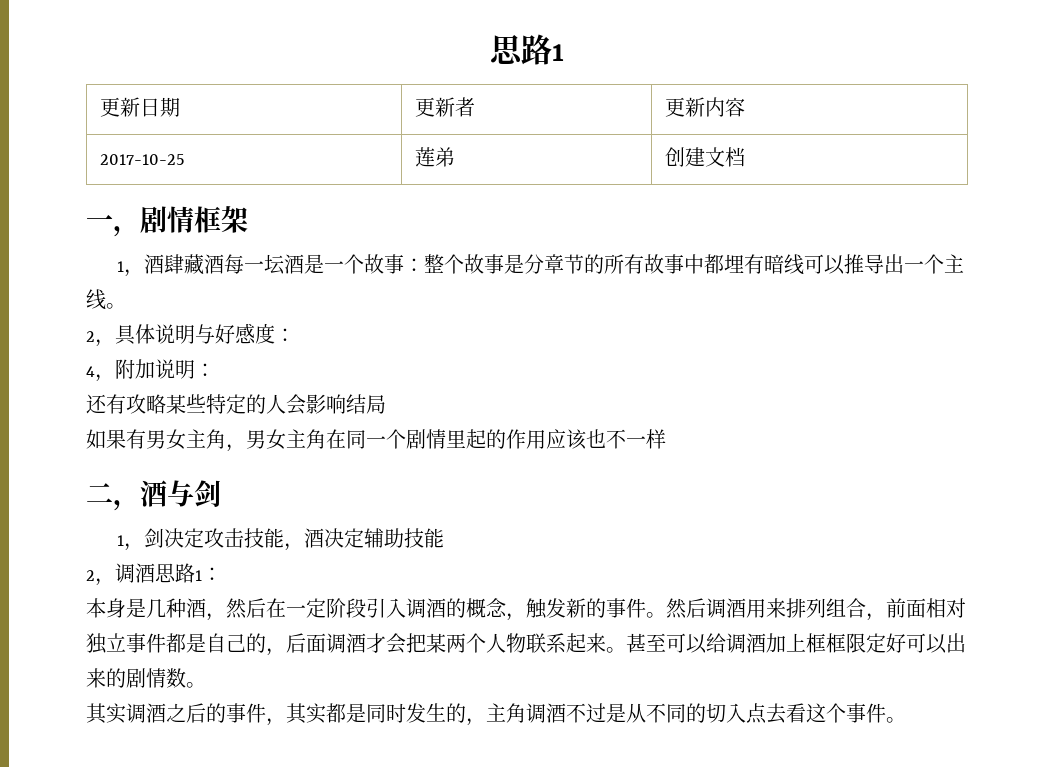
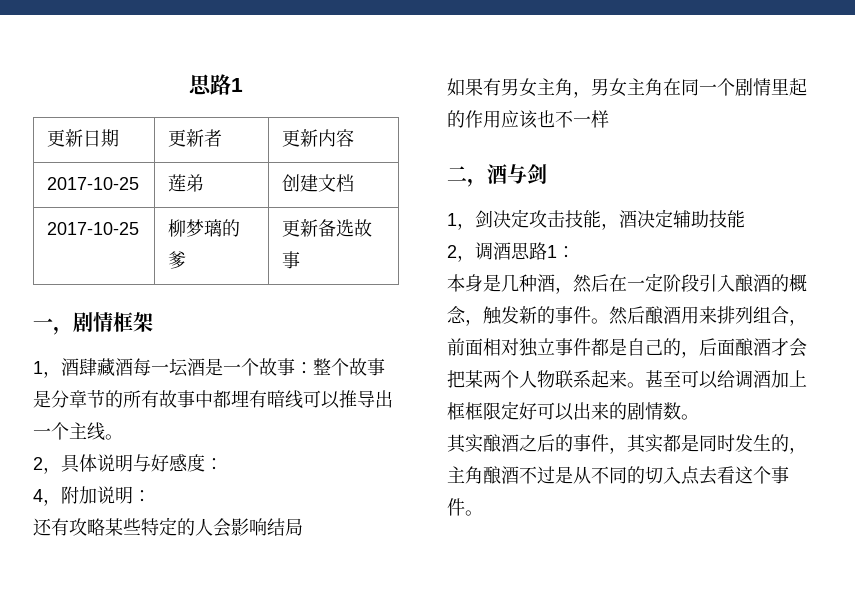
(745, 157) none -> [47,222,140,235] [168,219,241,237] [168,251,187,269] [282,219,373,237] [282,251,301,269] // 2017-10-25 | 柳梦璃的爹 | 更新备选故事
[406,598,426,618] 调 -> [735,274,753,292] 酿
[706,598,726,618] 调 -> [645,306,663,324] 酿
[326,633,346,653] 调 -> [735,338,753,356] 酿
[126,703,146,723] 调 -> [483,434,501,452] 酿
[526,703,546,723] 调 -> [483,466,501,484] 酿

